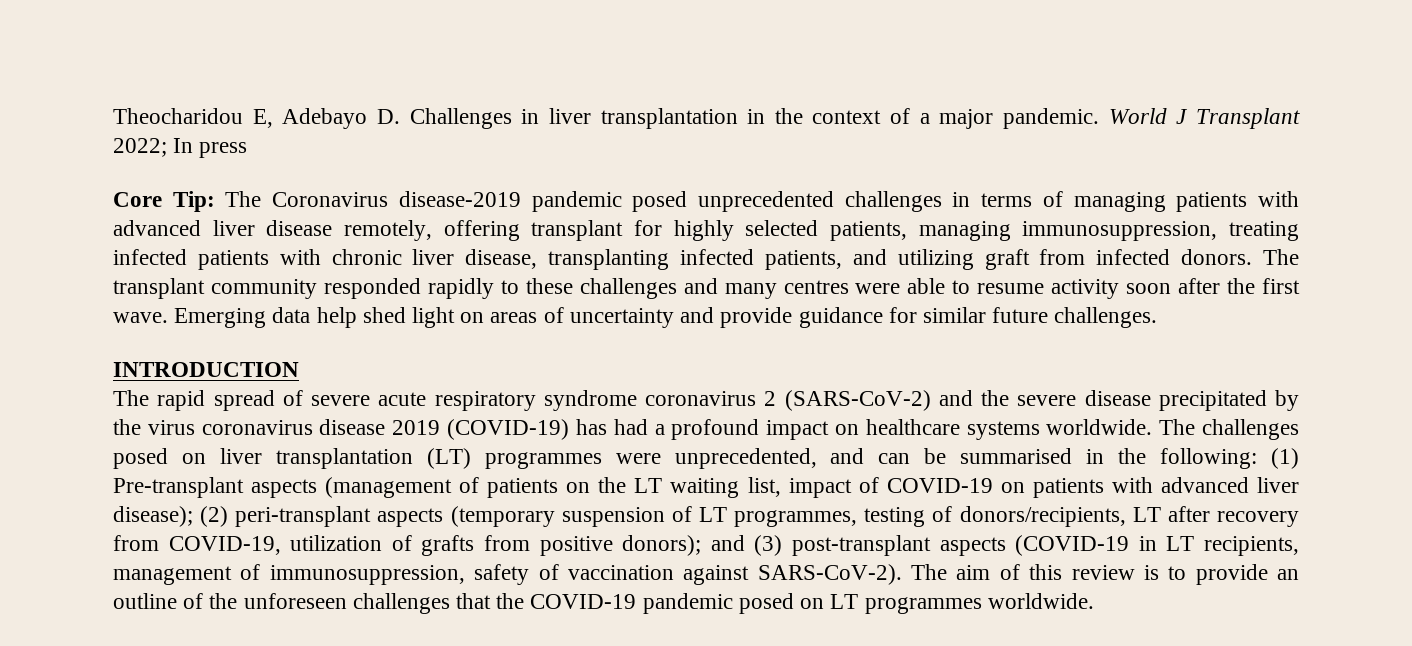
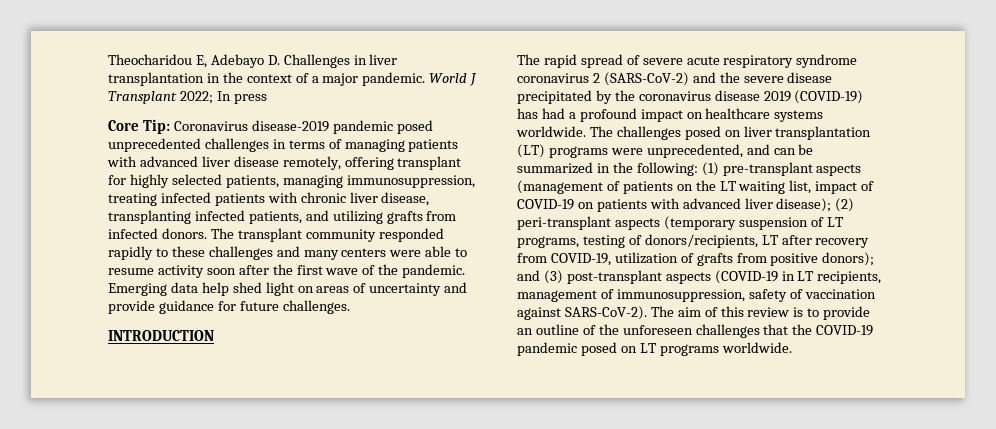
[225,191,262,207] The -> (170, 126) none
[984,249,1030,270] graft -> [386,211,423,224] grafts
[783,280,849,294] centres -> [341,248,387,257] centers
[113,312,168,323] wave. -> [325,264,466,278] wave of the pandemic.
[922,307,986,323] similar -> (236, 306) none
[147,420,195,435] virus -> (635, 95) none
[484,452,602,469] programmes -> [548,146,608,158] programs
[960,448,1073,464] summarised -> [517,162,593,174] summarized
[113,477,244,498] Pre-transplant -> [722,162,813,176] pre-transplant
[734,510,858,527] programmes, -> [517,236,579,248] programs,
[864,597,982,614] programmes -> [659,344,719,356] programs

